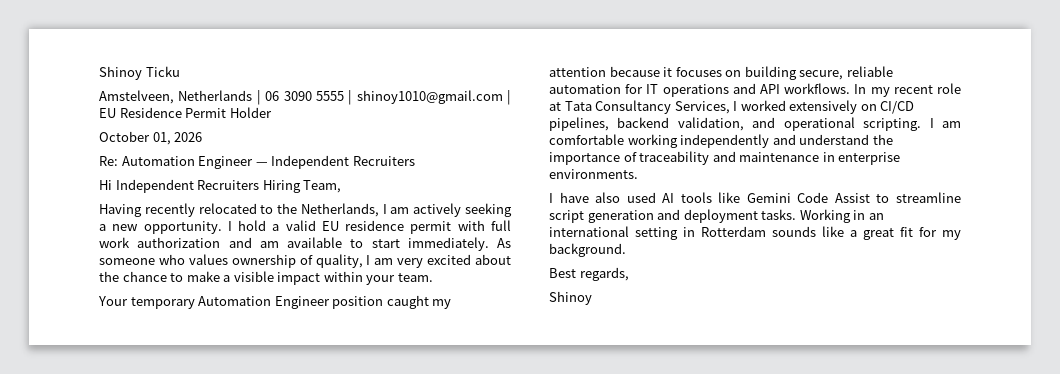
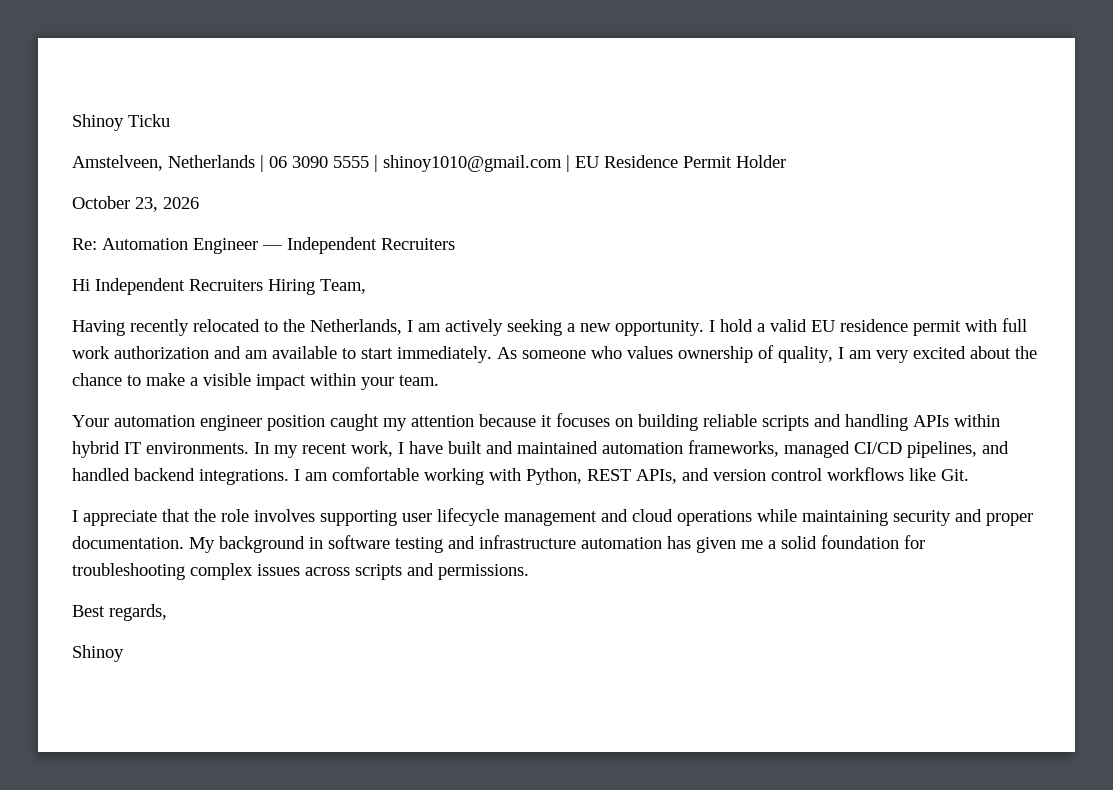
[152,132,171,145] 01, -> [135,197,158,212] 23,
[130,296,330,309] temporary Automation Engineer -> [114,415,262,431] automation engineer
[799,66,893,80] [549,83,961,97] [549,100,915,114] [549,117,961,131] [549,134,893,148] [549,151,901,165] [549,169,638,179] [549,192,961,203] [549,209,884,223] [549,226,961,240] [549,243,626,257] secure, reliable automation for IT operations and API workflows. In my recent role at Tata Consultancy Services, I worked extensively on CI/CD pipelines, backend validation, and operational scripting. I am comfortable working independently and understand the importance of traceability and maintenance in enterprise environments. // I have also used AI tools like Gemini Code Assist to streamline script generation and deployment tasks. Working in an international setting in Rotterdam sounds like a great fit for my background. -> [703,414,1000,431] [72,440,1009,458] [72,467,969,485] [72,508,1033,526] [72,535,925,553] [72,563,529,580] reliable scripts and handling APIs within hybrid IT environments. In my recent work, I have built and maintained automation frameworks, managed CI/CD pipelines, and handled backend integrations. I am comfortable working with Python, REST APIs, and version control workflows like Git. // I appreciate that the role involves supporting user lifecycle management and cloud operations while maintaining security and proper documentation. My background in software testing and infrastructure automation has given me a solid foundation for troubleshooting complex issues across scripts and permissions.

